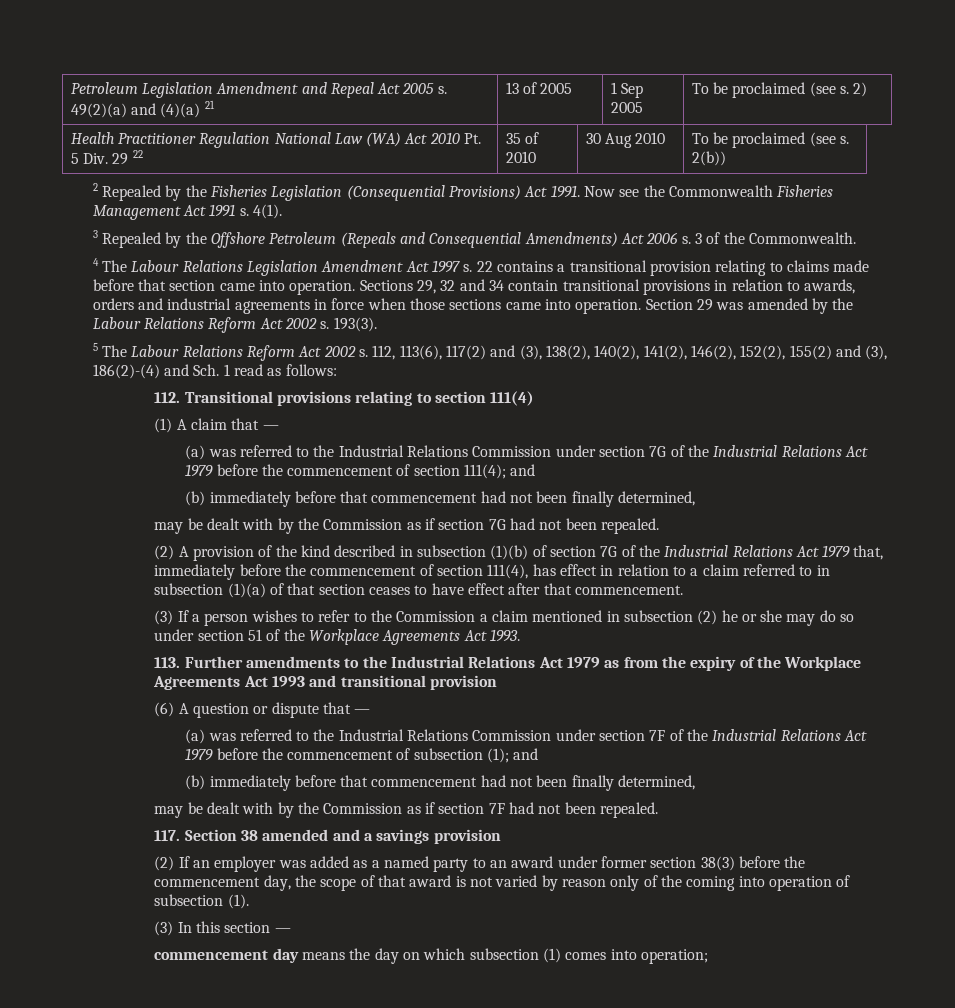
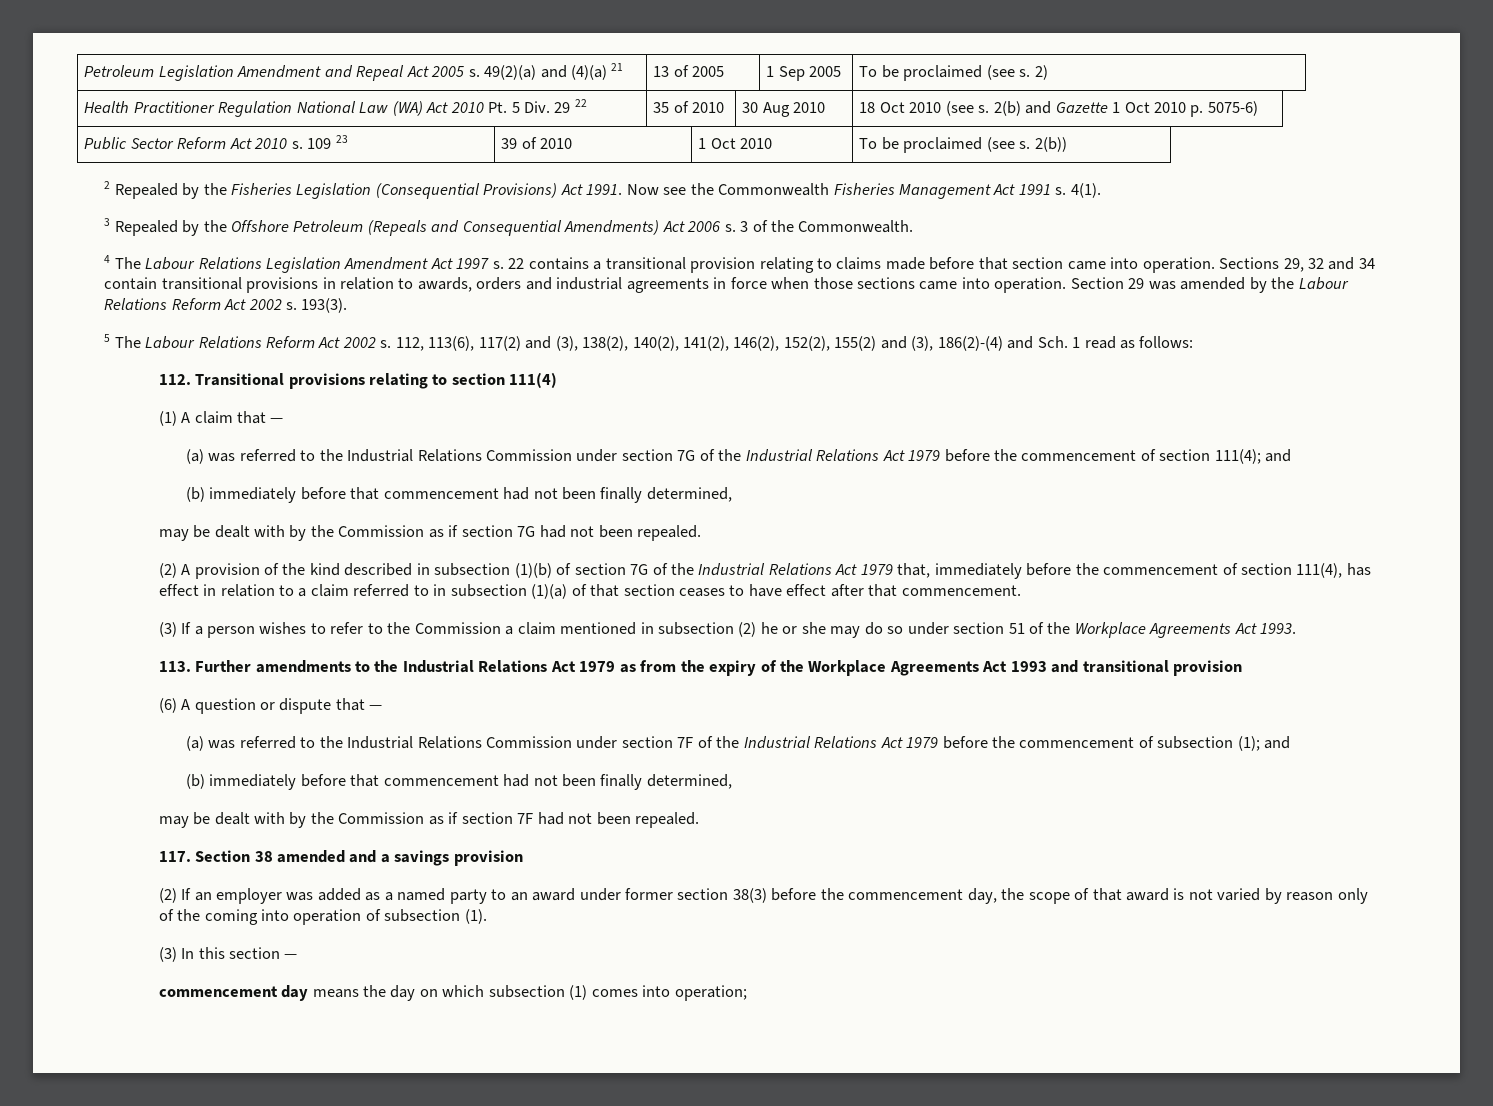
(666, 138) none -> [859,101,1258,117] [84,135,348,150] [501,137,573,149] [698,138,773,149] | 18 Oct 2010 (see s. 2(b) and Gazette 1 Oct 2010 p. 5075-6) // Public Sector Reform Act 2010 s. 109 23 | 39 of 2010 | 1 Oct 2010

